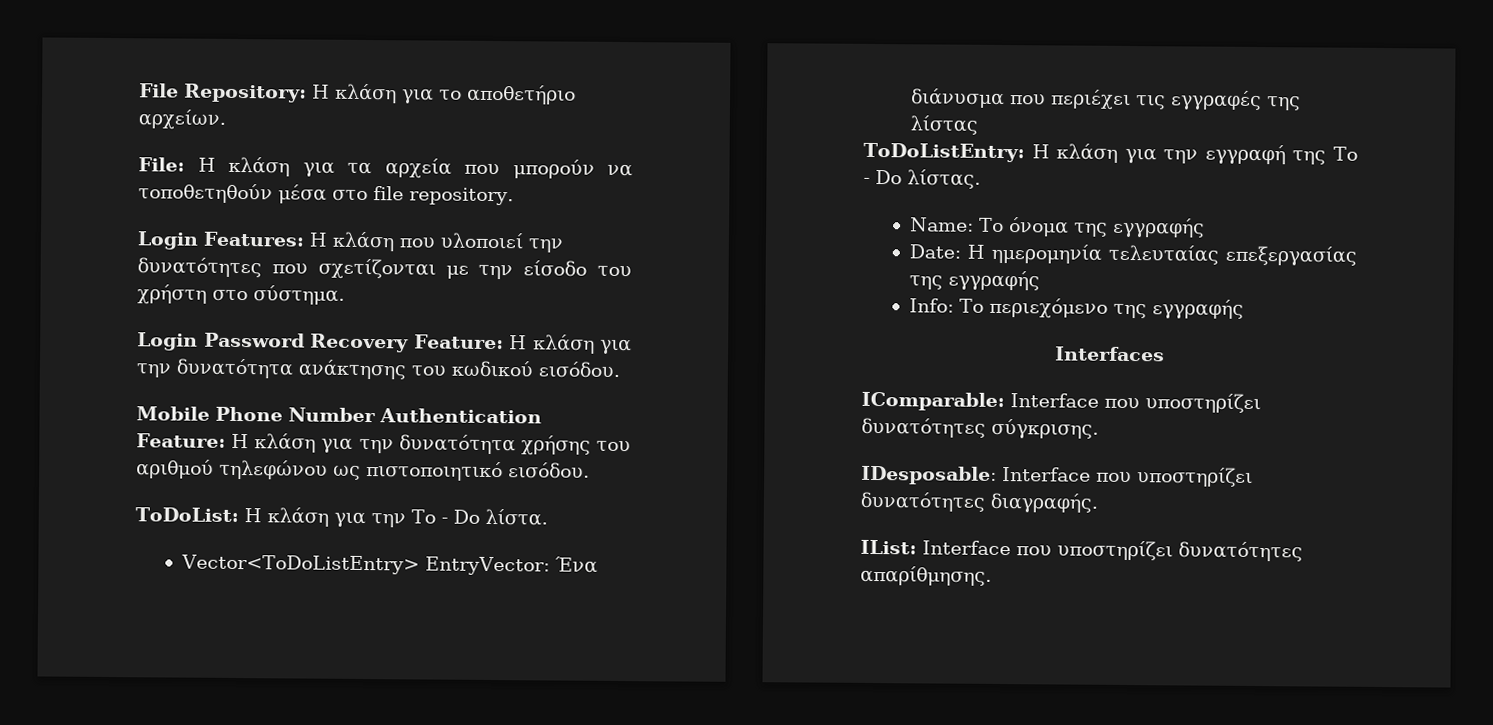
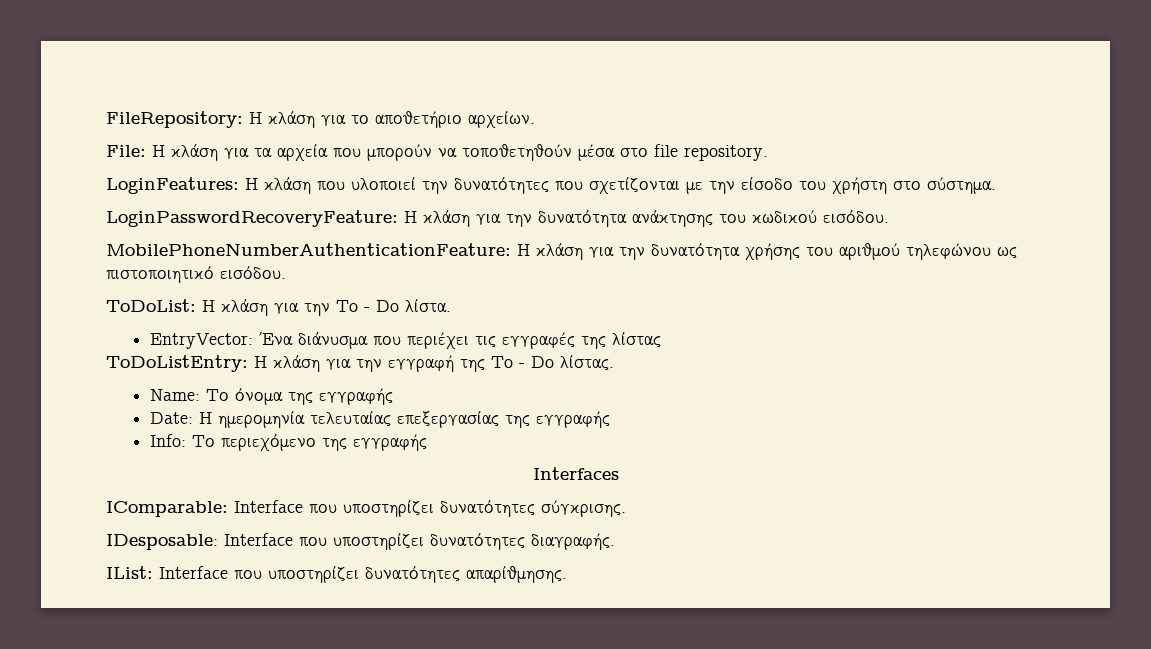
[139,83,307,103] File Repository: -> [106,111,243,128] FileRepository:
[137,231,305,250] Login Features: -> [106,177,239,194] LoginFeatures:
[137,332,504,353] Login Password Recovery Feature: -> [106,210,398,227] LoginPasswordRecoveryFeature:
[136,406,542,424] [136,433,226,448] Mobile Phone Number Authentication Feature: -> [106,243,511,256] MobilePhoneNumberAuthenticationFeature:
[181,554,421,575] Vector<ToDoListEntry> -> (451, 305) none

